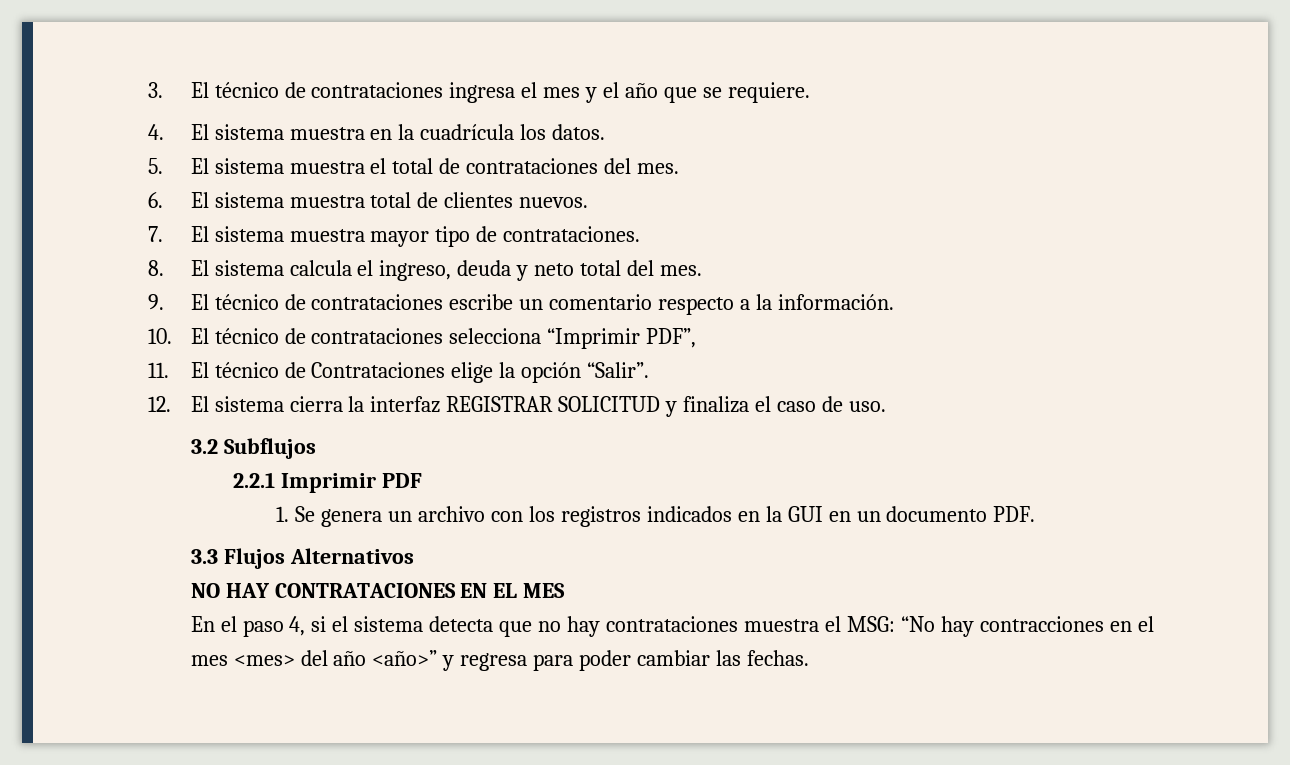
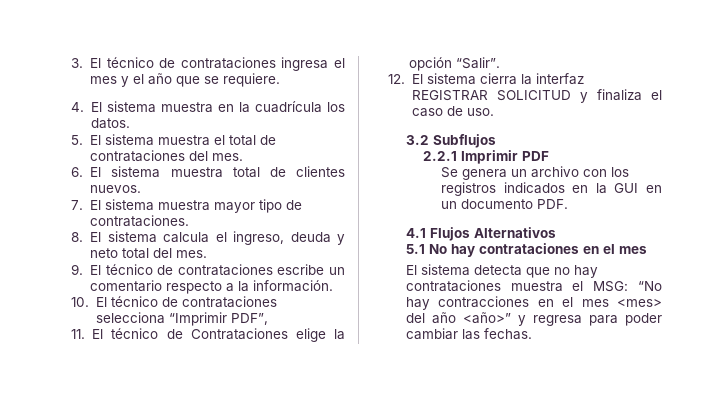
[276,506,290,522] 1. -> (550, 156) none
[190,549,218,564] 3.3 -> [405,228,426,238] 4.1
[190,583,566,598] [190,616,349,637] NO HAY CONTRATACIONES EN EL MES // En el paso 4, si el -> [405,243,647,257] [405,265,417,275] 5.1 No hay contrataciones en el mes // El

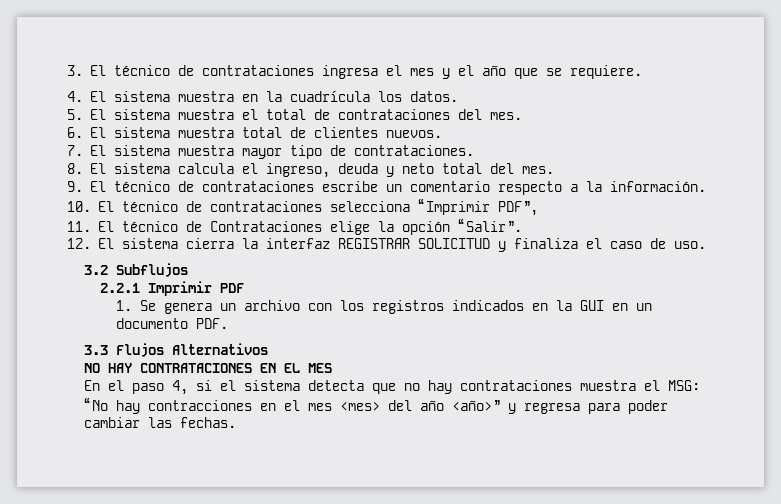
(550, 156) none -> [116,300,133,311] 1.
[405,228,426,238] 4.1 -> [83,345,108,355] 3.3
[405,243,647,257] [405,265,417,275] 5.1 No hay contrataciones en el mes // El -> [83,363,332,373] [83,380,236,395] NO HAY CONTRATACIONES EN EL MES // En el paso 4, si el

